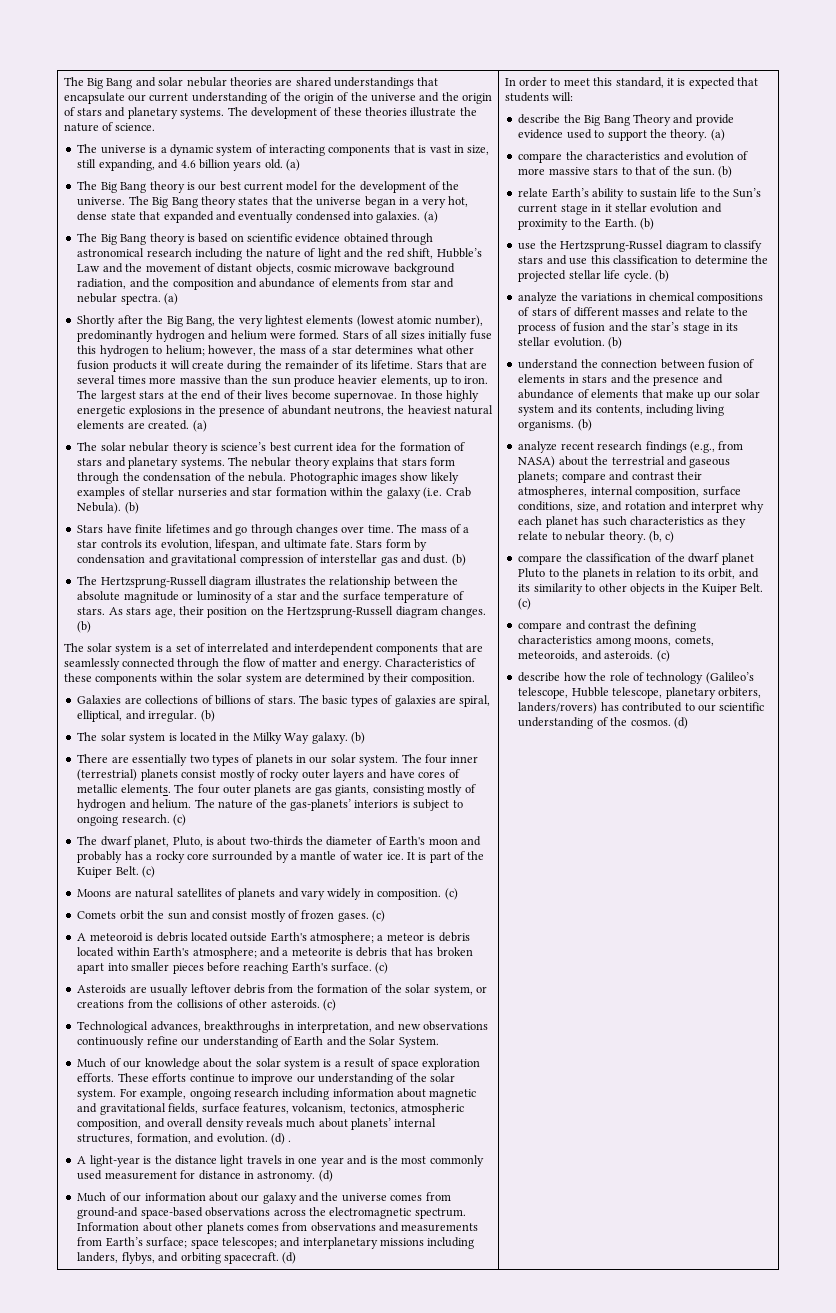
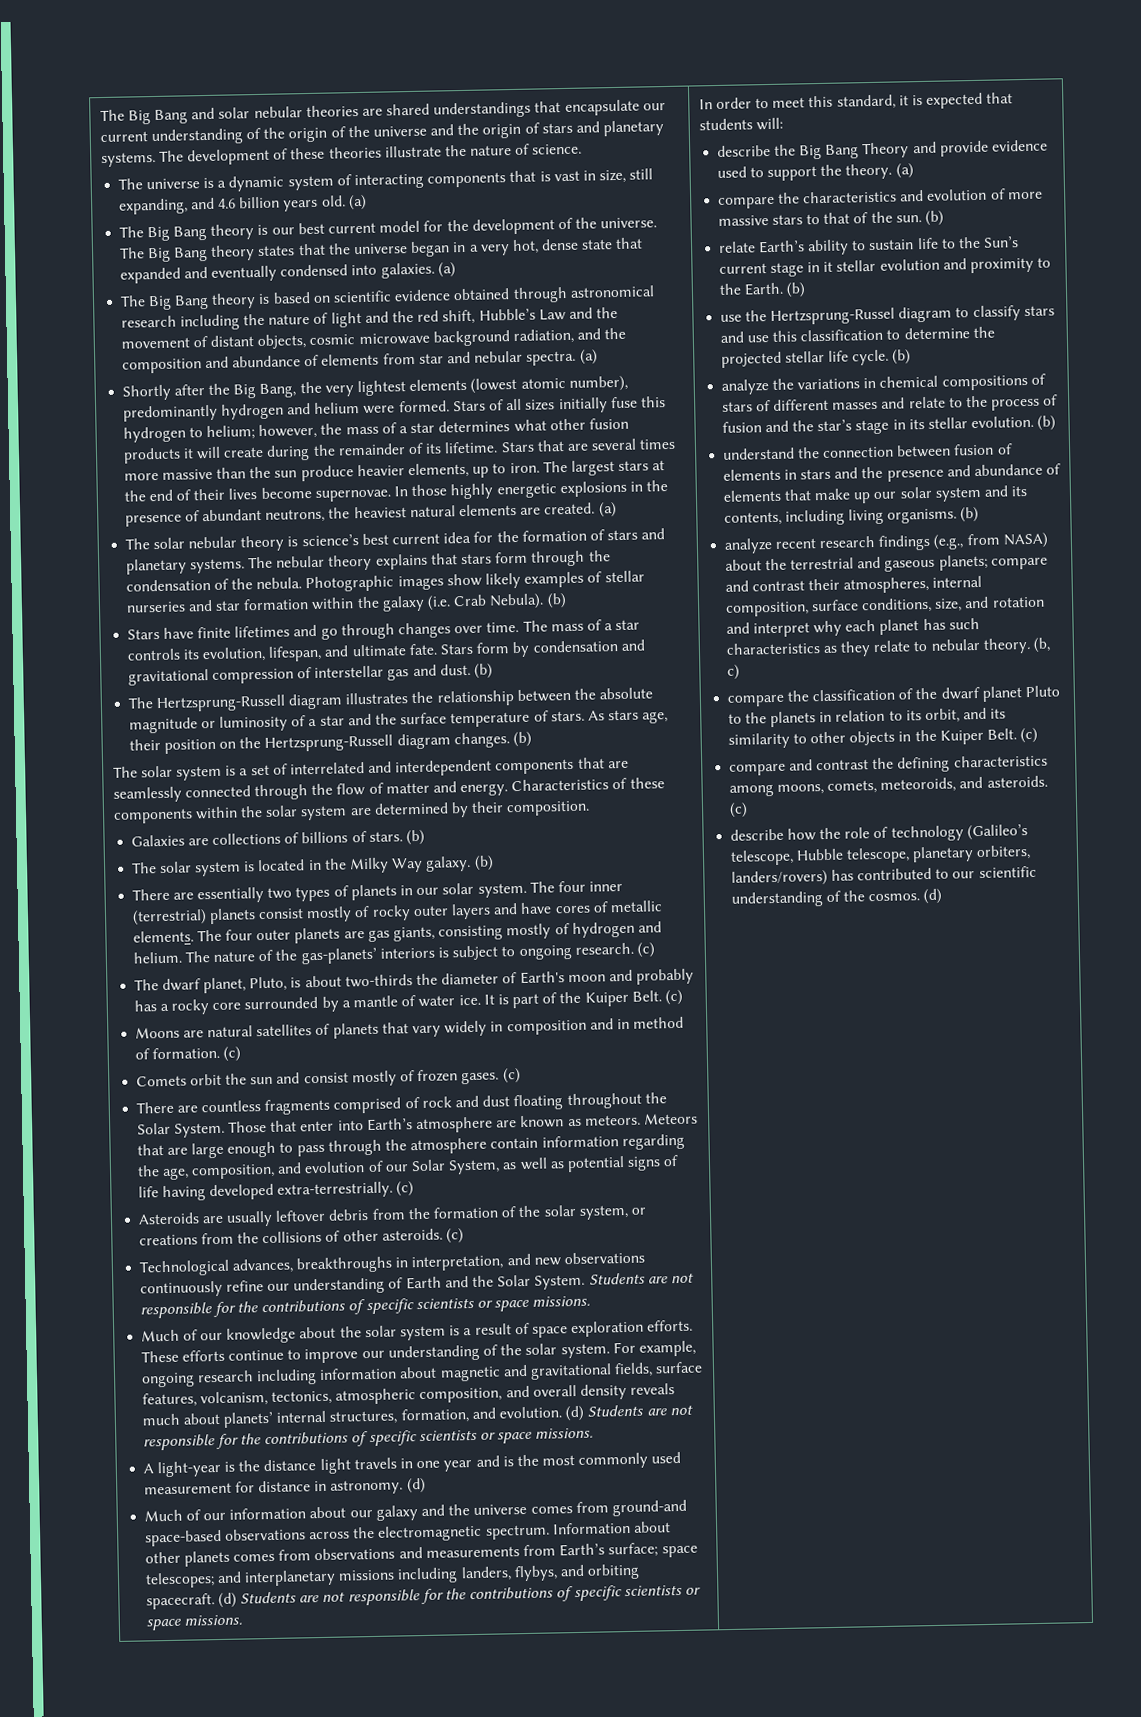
[299,695,491,707] [77,710,198,722] The basic types of galaxies are spiral, elliptical, and irregular. -> (403, 836) none
[278,888,299,898] and -> [381,1022,409,1034] that
[377,889,442,900] composition. -> [506,1016,685,1036] [134,1046,220,1060] composition and in method of formation.
[77,932,470,944] [77,947,473,959] [77,962,373,974] A meteoroid is debris located outside Earth's atmosphere; a meteor is debris located within Earth's atmosphere; and a meteorite is debris that has broken apart into smaller pieces before reaching Earth's surface. -> [135,1092,667,1116] [136,1112,698,1138] [136,1133,685,1159] [136,1154,680,1181] [137,1181,394,1202] There are countless fragments comprised of rock and dust floating throughout the Solar System. Those that enter into Earth’s atmosphere are known as meteors. Meteors that are large enough to pass through the atmosphere contain information regarding the age, composition, and evolution of our Solar System, as well as potential signs of life having developed extra-terrestrially.
(439, 1042) none -> [588,1272,694,1285] [139,1295,591,1319] Students are not responsible for the contributions of specific scientists or space missions.
[288,1140,292,1142] . -> [587,1404,693,1417] [142,1427,594,1451] Students are not responsible for the contributions of specific scientists or space missions.
(297, 1258) none -> [240,1584,701,1606] [145,1614,242,1631] Students are not responsible for the contributions of specific scientists or space missions.

